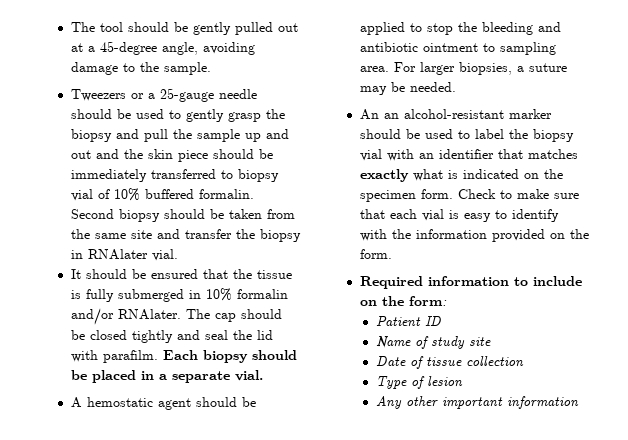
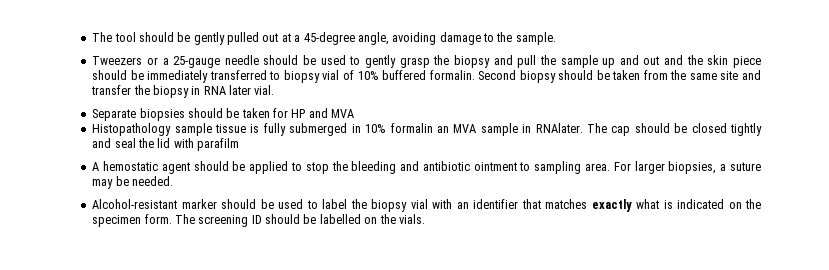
[87,249,178,261] [70,269,252,279] RNAlater vial. // It should be ensured that the -> [203,85,275,95] [92,108,355,121] [92,123,212,136] RNA later vial. // Separate biopsies should be taken for HP and MVA // Histopathology sample
[70,308,114,325] and/or -> [436,123,532,136] an MVA sample in
[102,350,297,363] [70,370,263,383] parafilm. Each biopsy should be placed in a separate vial. -> [197,138,240,151] parafilm
[359,109,504,120] An an alcohol-resistant -> [92,199,178,209] Alcohol-resistant
[457,189,579,199] [359,209,559,222] [359,229,589,242] [359,249,392,259] [359,276,582,289] [359,296,447,306] [375,316,441,327] [375,336,491,349] [375,356,524,369] [375,376,463,389] [375,396,579,409] Check to make sure that each vial is easy to identify with the information provided on the form. // Required information to include on the form: // Patient ID // Name of study site // Date of tissue collection // Type of lesion // Any other important information -> [174,214,425,227] The screening ID should be labelled on the vials.

